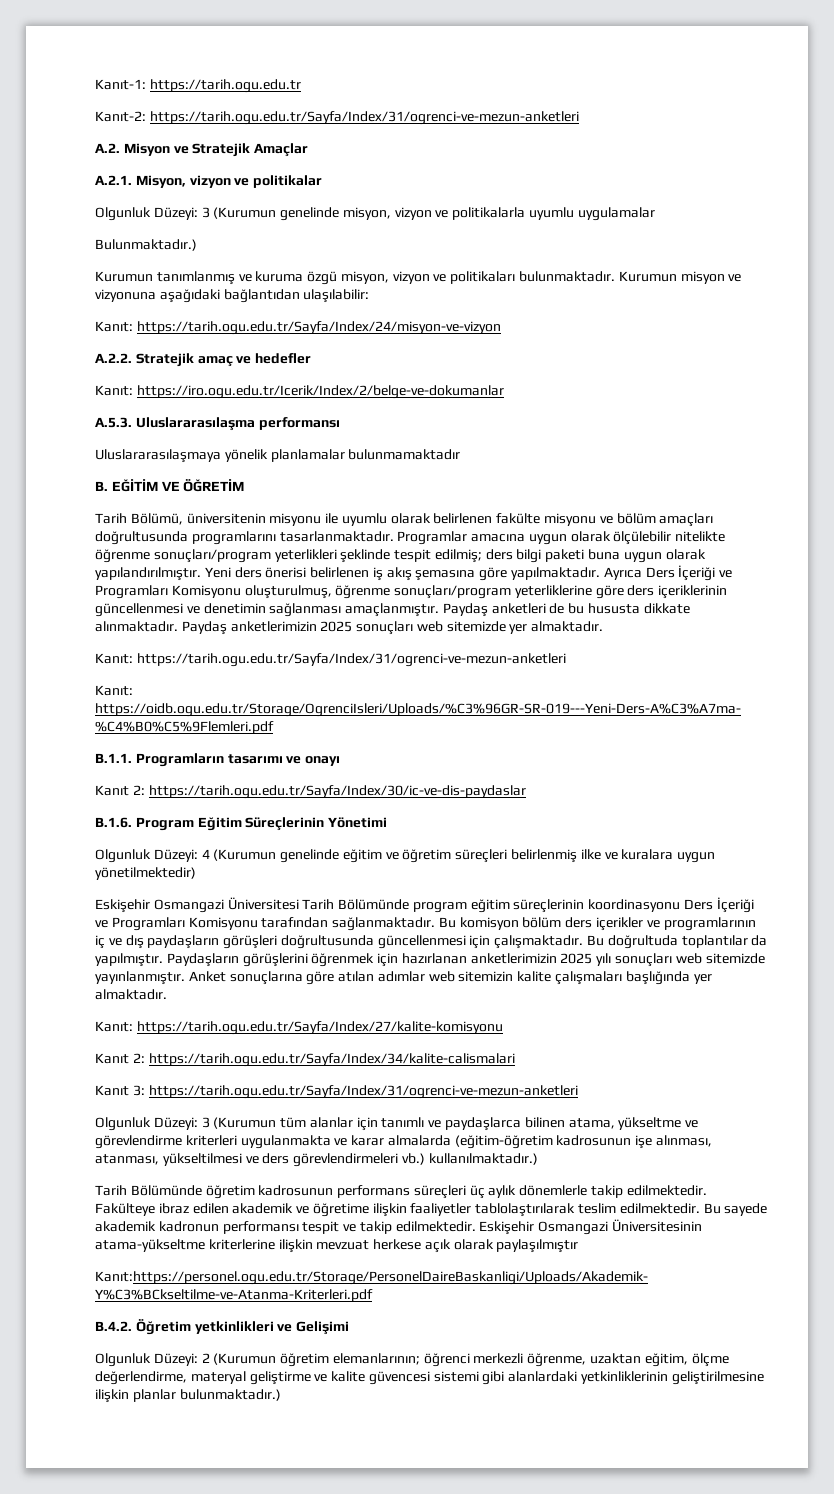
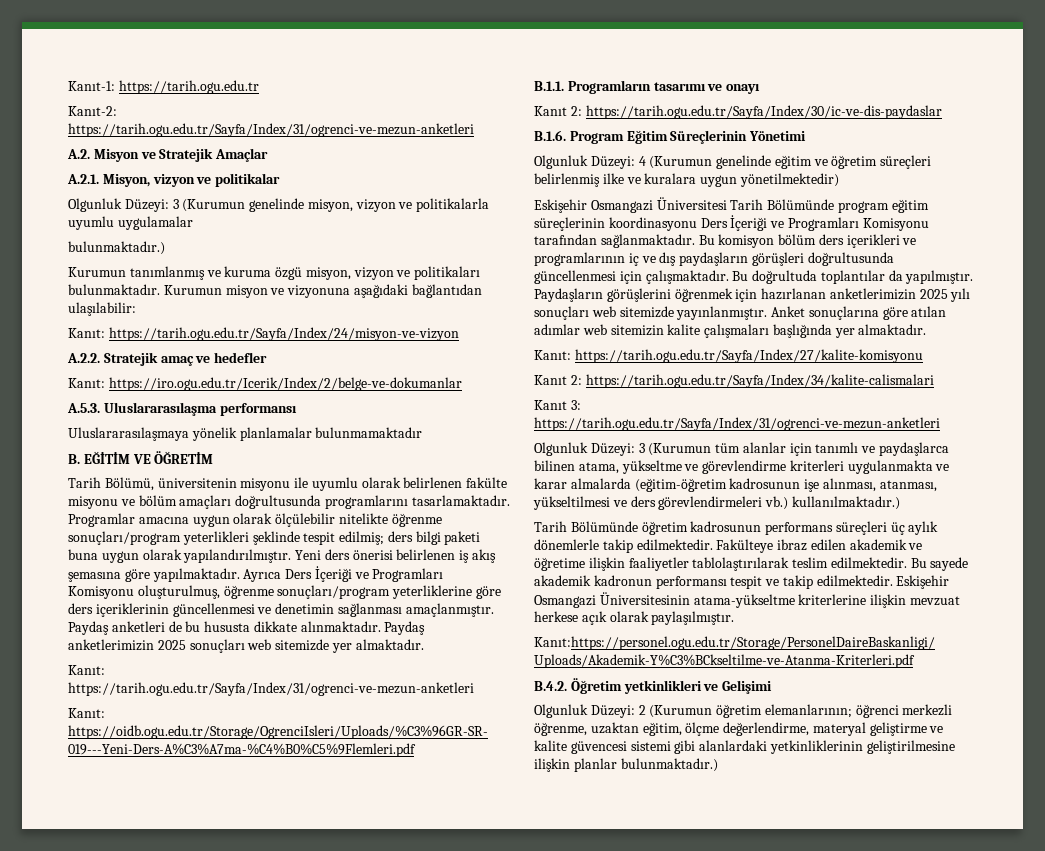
[95,239,197,251] Bulunmaktadır.) -> [68,241,165,255] bulunmaktadır.)
[279,531,394,542] tasarlanmaktadır. -> [411,495,510,506] tasarlamaktadır.
[596,917,644,931] içerikler -> [846,234,900,248] içerikleri
[496,1239,579,1253] paylaşılmıştır -> [651,611,735,625] paylaşılmıştır.

